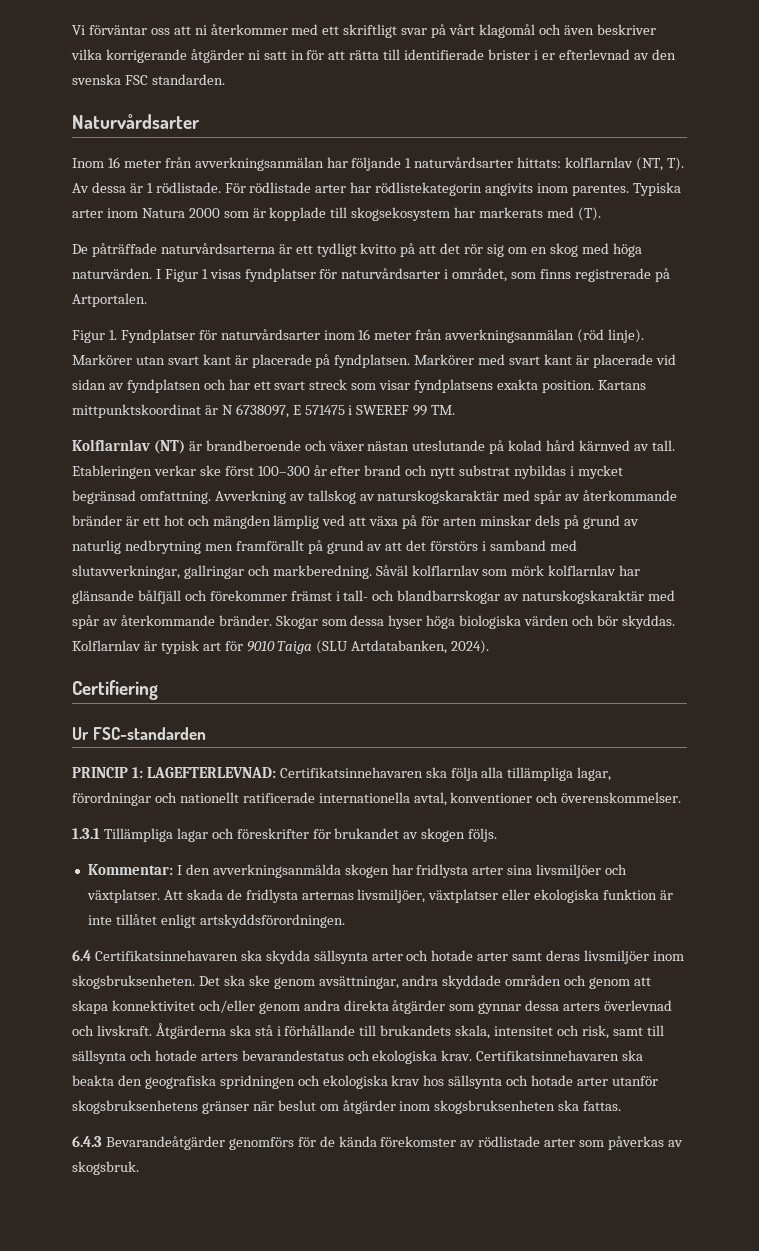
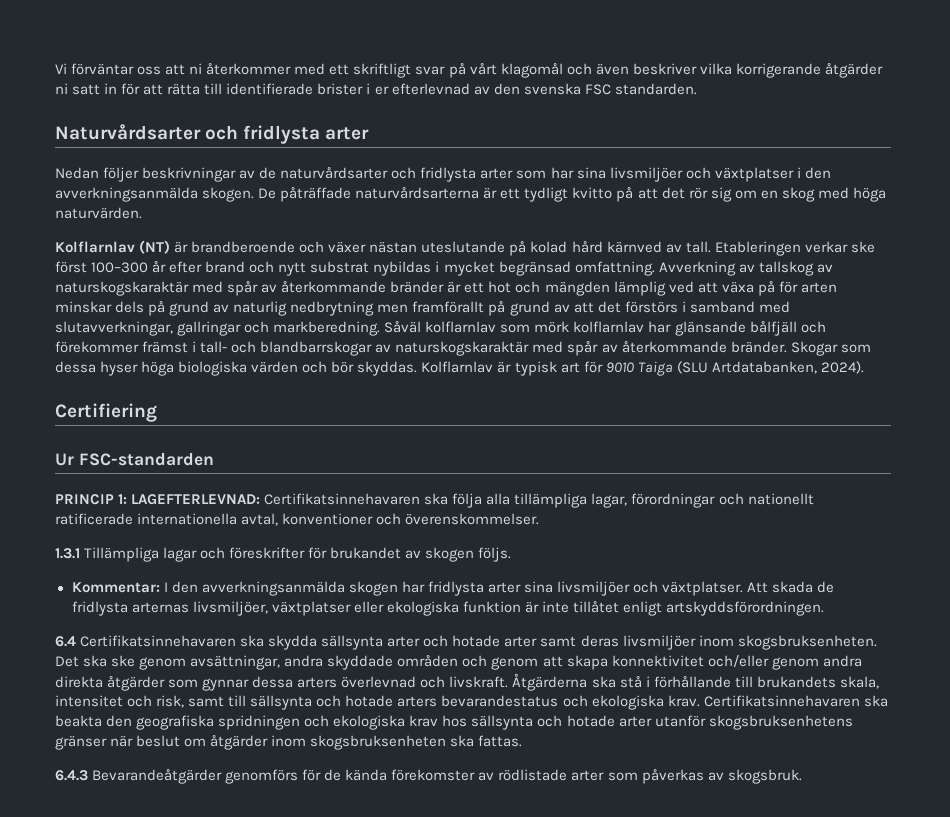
[72,157,684,171] [72,182,681,196] [72,207,601,221] // Inom 16 meter från avverkningsanmälan har följande 1 naturvårdsarter hittats: kolflarnlav (NT, T). Av dessa är 1 rödlistade. För rödlistade arter har rödlistekategorin angivits inom parentes. Typiska arter inom Natura 2000 som är kopplade till skogsekosystem har markerats med (T). // -> [205,125,370,144] [55,166,831,182] [55,187,255,202] och fridlysta arter // Nedan följer beskrivningar av de naturvårdsarter och fridlysta arter som har sina livsmiljöer och växtplatser i den avverkningsanmälda skogen.
[155,268,670,282] [72,293,147,307] [72,329,645,343] [72,354,676,368] [72,379,646,393] [72,404,456,418] I Figur 1 visas fyndplatser för naturvårdsarter i området, som finns registrerade på Artportalen. // Figur 1. Fyndplatser för naturvårdsarter inom 16 meter från avverkningsanmälan (röd linje). Markörer utan svart kant är placerade på fyndplatsen. Markörer med svart kant är placerade vid sidan av fyndplatsen och har ett svart streck som visar fyndplatsens exakta position. Kartans mittpunktskoordinat är N 6738097, E 571475 i SWEREF 99 TM. -> (142, 213) none

